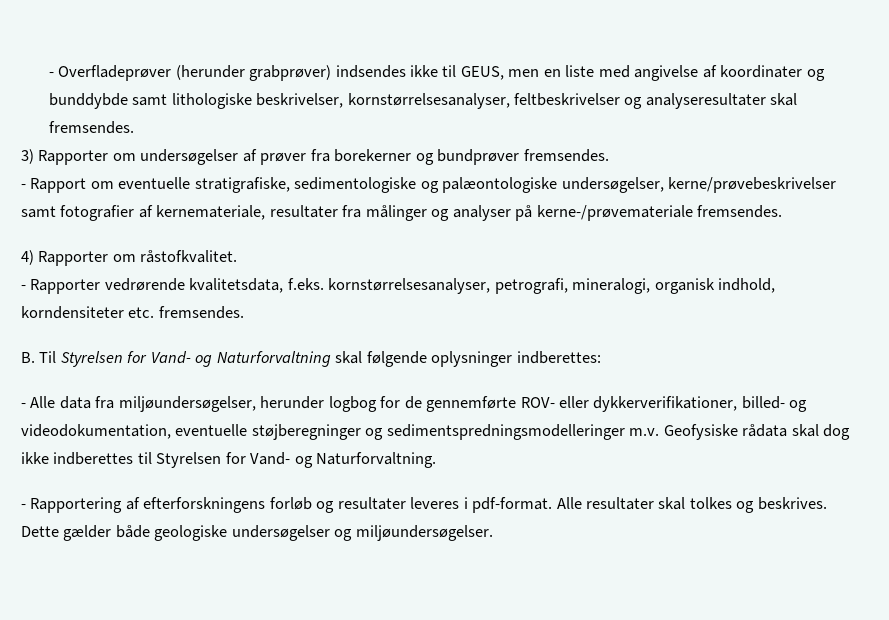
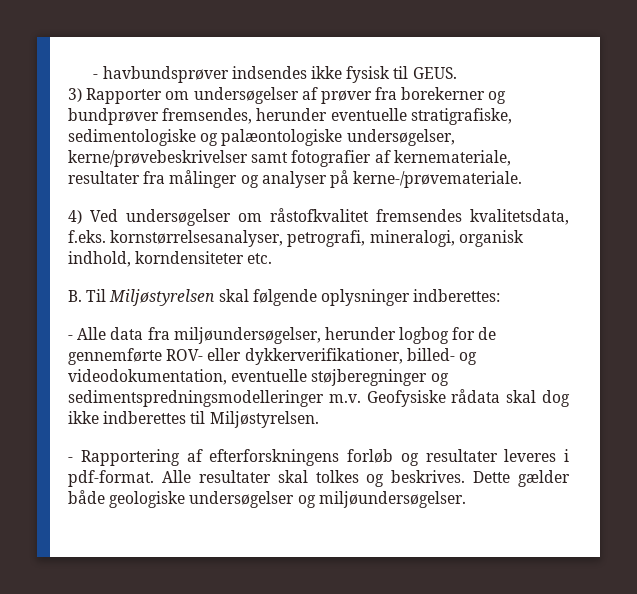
[48,65,825,81] [48,93,798,109] [48,121,134,134] - Overfladeprøver (herunder grabprøver) indsendes ikke til GEUS, men en liste med angivelse af koordinater og bunddybde samt lithologiske beskrivelser, kornstørrelsesanalyser, feltbeskrivelser og analyseresultater skal fremsendes. -> [93,66,457,83] - havbundsprøver indsendes ikke fysisk til GEUS.
[523,149,609,162] [21,178,114,193] fremsendes. // - Rapport om -> [162,108,328,124] fremsendes, herunder
[536,205,783,221] kerne-/prøvemateriale fremsendes. -> [353,171,523,188] kerne-/prøvemateriale.
[38,250,238,266] [21,278,185,294] Rapporter om råstofkvalitet. // - Rapporter vedrørende -> [90,208,462,226] Ved undersøgelser om råstofkvalitet fremsendes
[158,306,244,319] fremsendes. -> (273, 258) none
[60,351,331,367] Styrelsen for Vand- og Naturforvaltning -> [109,289,216,306] Miljøstyrelsen
[156,452,437,468] Styrelsen for Vand- og Naturforvaltning. -> [209,411,319,428] Miljøstyrelsen.

